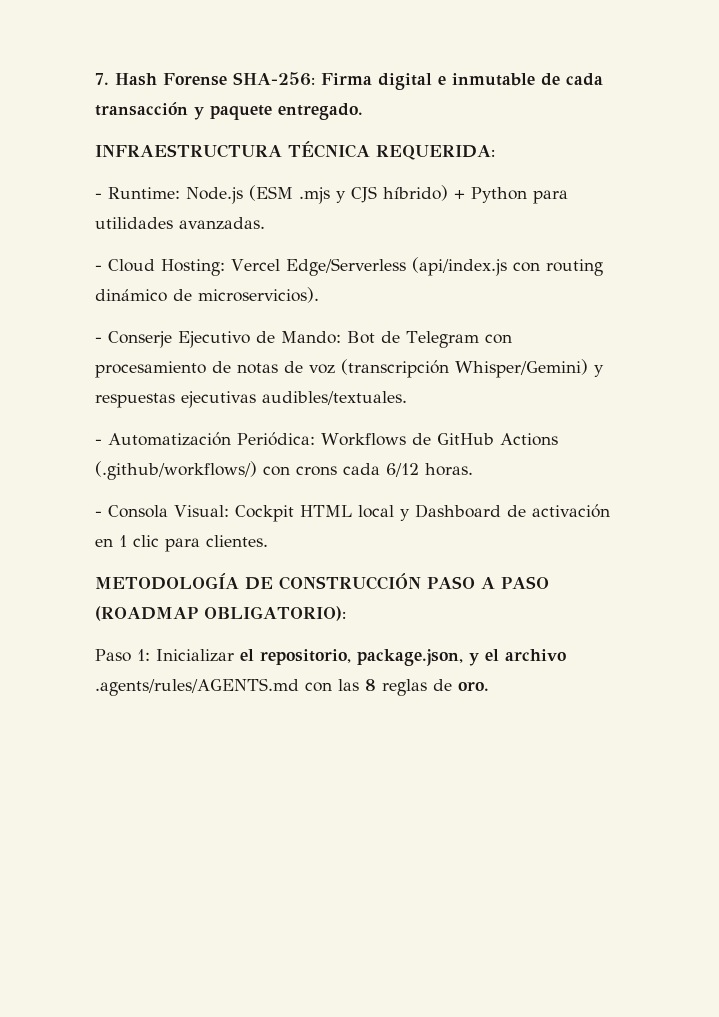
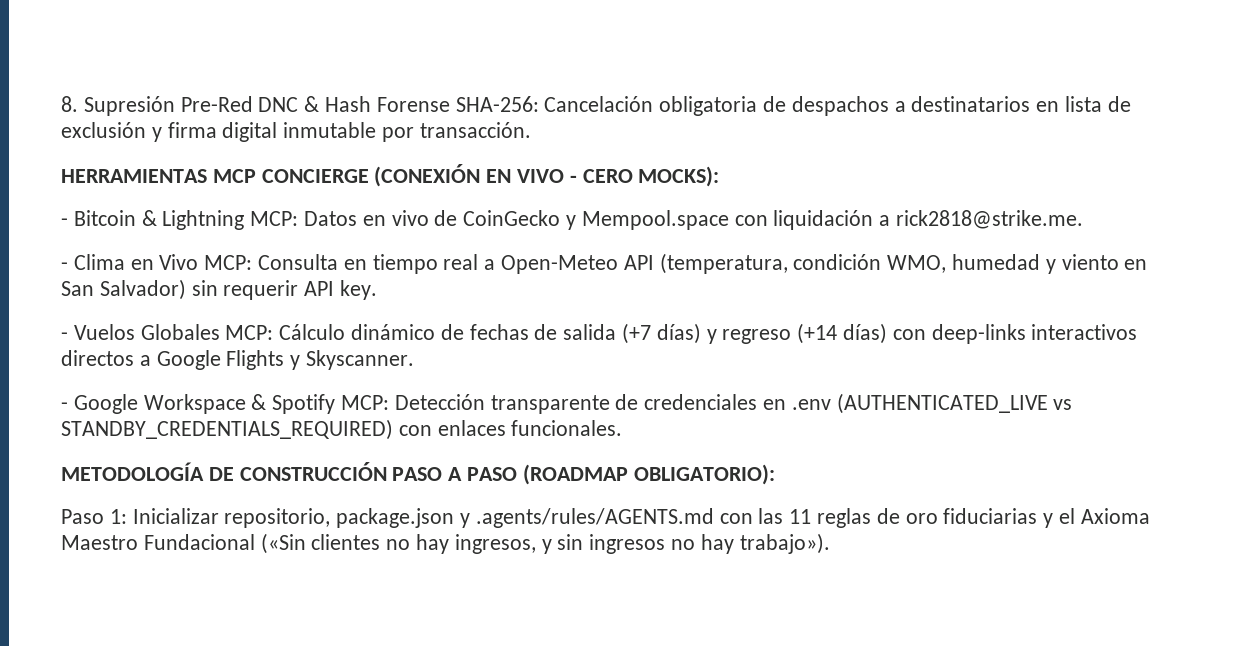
[95,72,603,90] [95,102,363,120] [95,141,495,160] [95,185,568,204] [95,217,265,230] [95,257,603,276] [95,287,319,303] [95,331,512,348] [95,359,604,378] [95,391,407,408] [95,432,558,446] [95,461,473,480] [95,504,610,522] [95,535,268,552] 7. Hash Forense SHA-256: Firma digital e inmutable de cada transacción y paquete entregado. // INFRAESTRUCTURA TÉCNICA REQUERIDA: // - Runtime: Node.js (ESM .mjs y CJS híbrido) + Python para utilidades avanzadas. // - Cloud Hosting: Vercel Edge/Serverless (api/index.js con routing dinámico de microservicios). // - Conserje Ejecutivo de Mando: Bot de Telegram con procesamiento de notas de voz (transcripción Whisper/Gemini) y respuestas ejecutivas audibles/textuales. // - Automatización Periódica: Workflows de GitHub Actions (.github/workflows/) con crons cada 6/12 horas. // - Consola Visual: Cockpit HTML local y Dashboard de activación en 1 clic para clientes. -> [61,96,1131,116] [61,122,531,142] [61,164,720,187] [61,210,1084,230] [61,253,1148,274] [61,279,378,300] [61,323,1138,344] [61,350,415,370] [61,393,1073,414] [61,419,623,440] 8. Supresión Pre-Red DNC & Hash Forense SHA-256: Cancelación obligatoria de despachos a destinatarios en lista de exclusión y firma digital inmutable por transacción. // HERRAMIENTAS MCP CONCIERGE (CONEXIÓN EN VIVO - CERO MOCKS): // - Bitcoin & Lightning MCP: Datos en vivo de CoinGecko y Mempool.space con liquidación a rick2818@strike.me. // - Clima en Vivo MCP: Consulta en tiempo real a Open-Meteo API (temperatura, condición WMO, humedad y viento en San Salvador) sin requerir API key. // - Vuelos Globales MCP: Cálculo dinámico de fechas de salida (+7 días) y regreso (+14 días) con deep-links interactivos directos a Google Flights y Skyscanner. // - Google Workspace & Spotify MCP: Detección transparente de credenciales en .env (AUTHENTICATED_LIVE vs STANDBY_CREDENTIALS_REQUIRED) con enlaces funcionales.
[240,649,566,666] el repositorio, package.json, y el archivo -> [224,508,471,528] repositorio, package.json y
[365,679,376,691] 8 -> [789,509,812,524] 11
[458,681,489,691] oro. -> [905,508,1150,528] [61,533,830,554] oro fiduciarias y el Axioma Maestro Fundacional («Sin clientes no hay ingresos, y sin ingresos no hay trabajo»).

